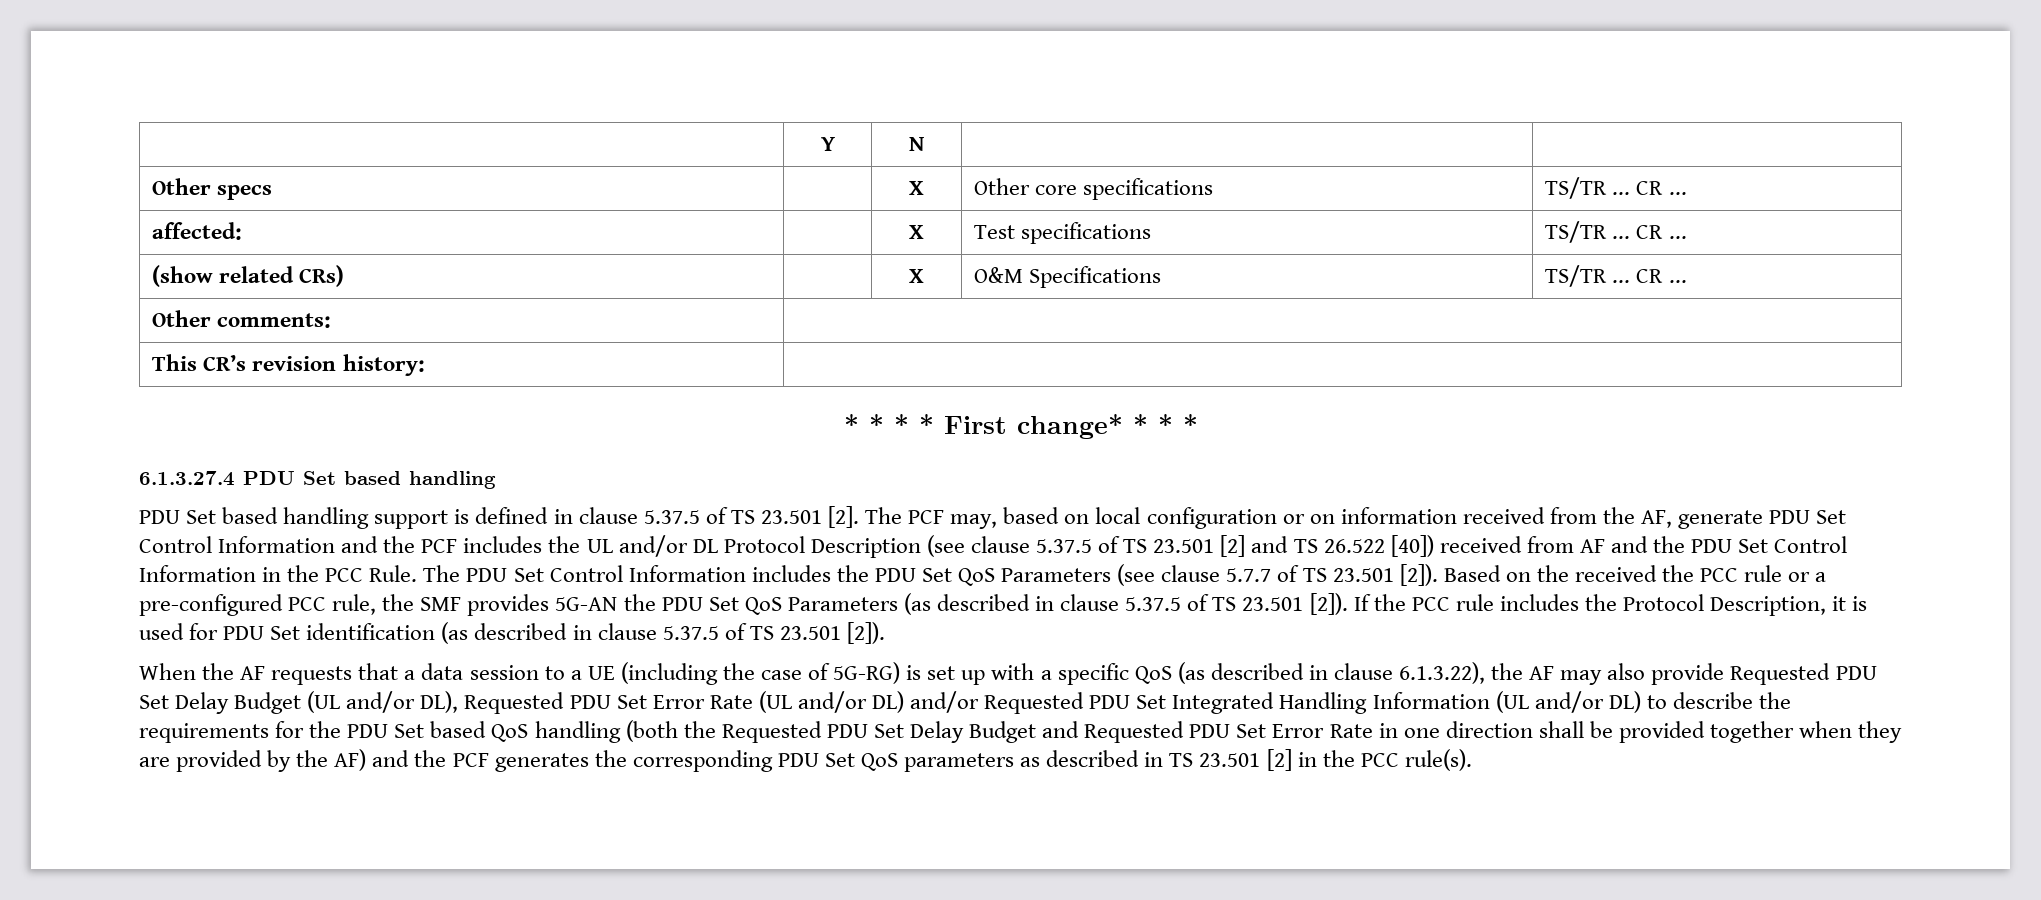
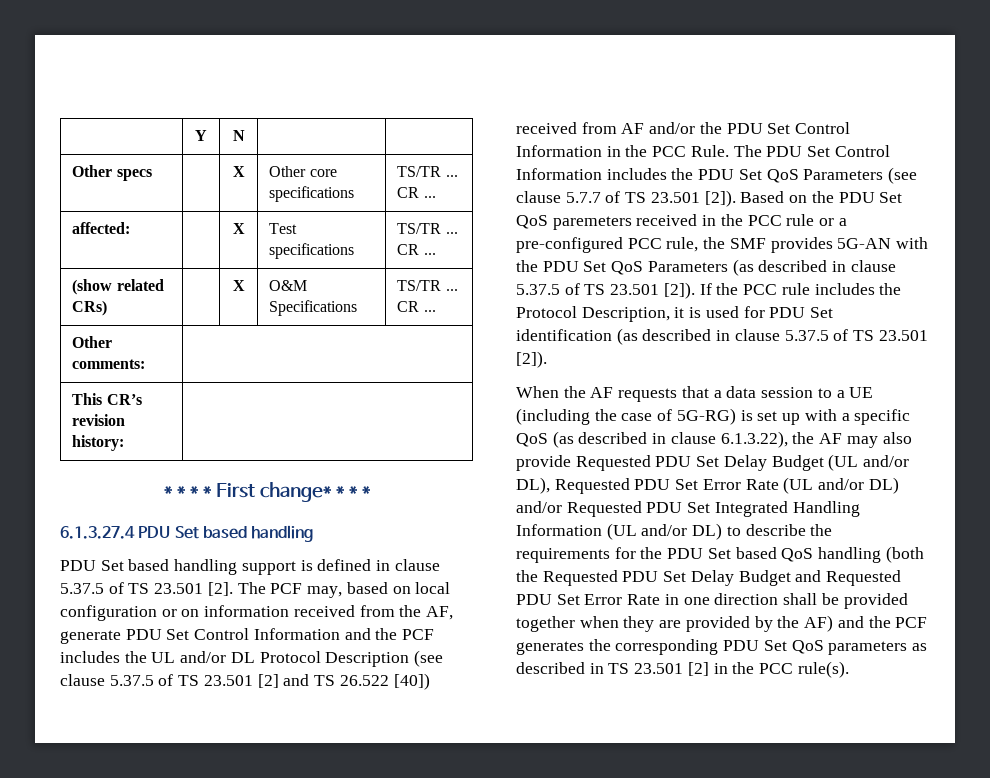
[1610,536,1648,553] and -> [649,122,696,134] and/or
[1574,565,1657,582] received -> [838,192,903,203] [516,214,717,230] PDU Set QoS paremeters received in
(618, 604) none -> [896,237,929,249] with

